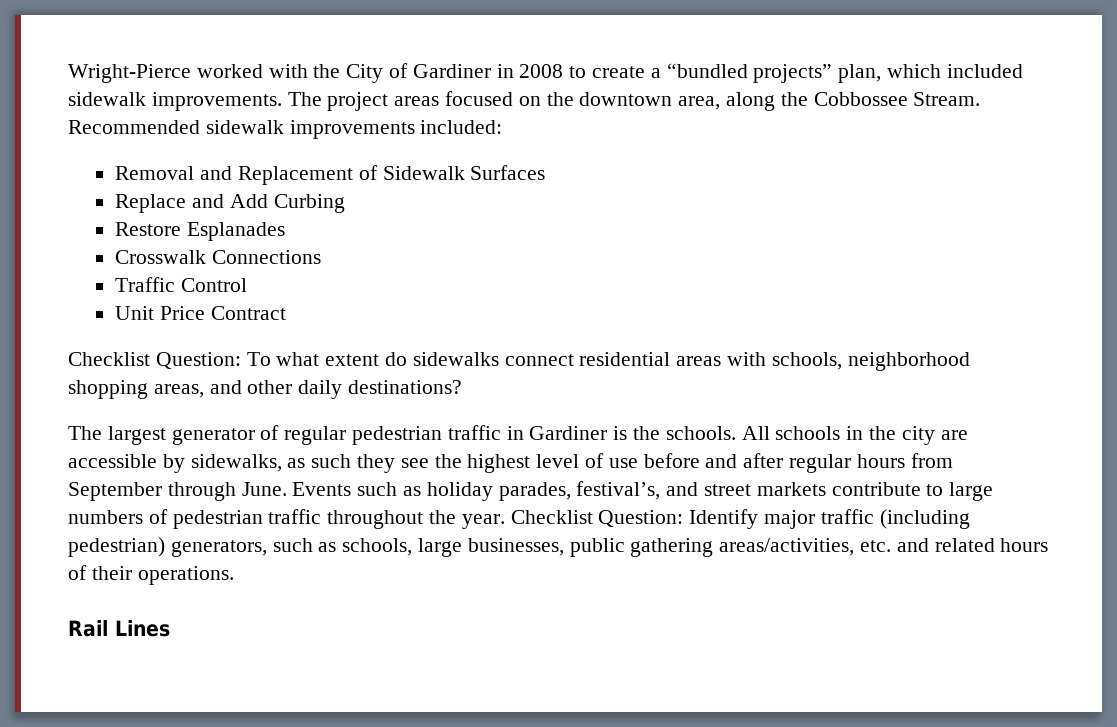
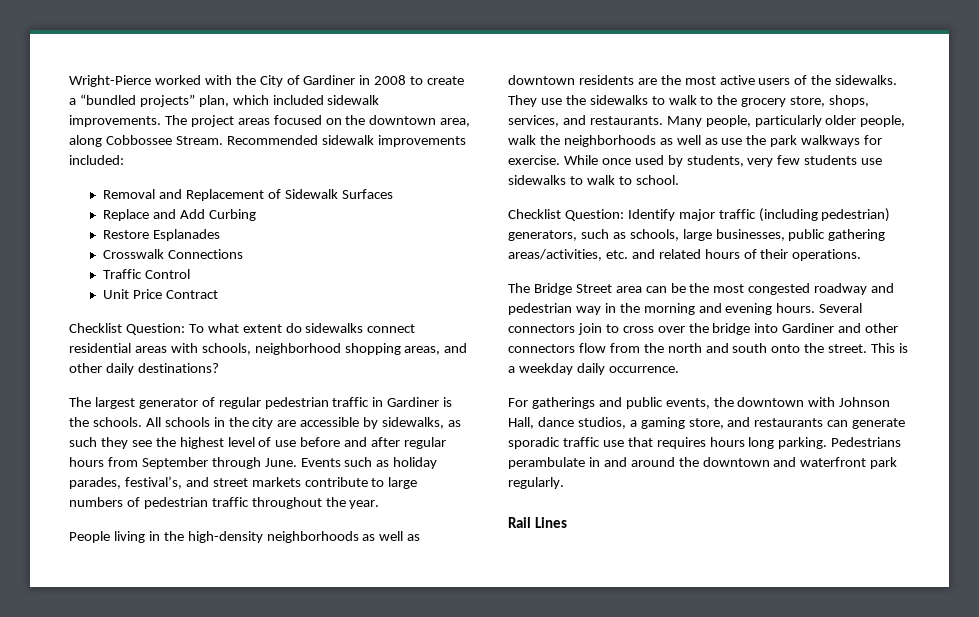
[780,92,808,106] the -> (102, 141) none
(505, 521) none -> [69,531,421,543] [508,75,898,85] [508,95,870,107] [508,115,906,127] [508,135,883,147] [508,155,883,167] [508,175,679,185] // People living in the high-density neighborhoods as well as downtown residents are the most active users of the sidewalks. They use the sidewalks to walk to the grocery store, shops, services, and restaurants. Many people, particularly older people, walk the neighborhoods as well as use the park walkways for exercise. While once used by students, very few students use sidewalks to walk to school. //
(234, 575) none -> [508,283,895,295] [508,303,863,315] [508,323,899,335] [508,343,909,353] [508,363,679,375] [508,397,891,409] [508,417,906,429] [508,437,902,449] [508,457,898,469] [508,477,564,489] // The Bridge Street area can be the most congested roadway and pedestrian way in the morning and evening hours. Several connectors join to cross over the bridge into Gardiner and other connectors flow from the north and south onto the street. This is a weekday daily occurrence. // For gatherings and public events, the downtown with Johnson Hall, dance studios, a gaming store, and restaurants can generate sporadic traffic use that requires hours long parking. Pedestrians perambulate in and around the downtown and waterfront park regularly.

